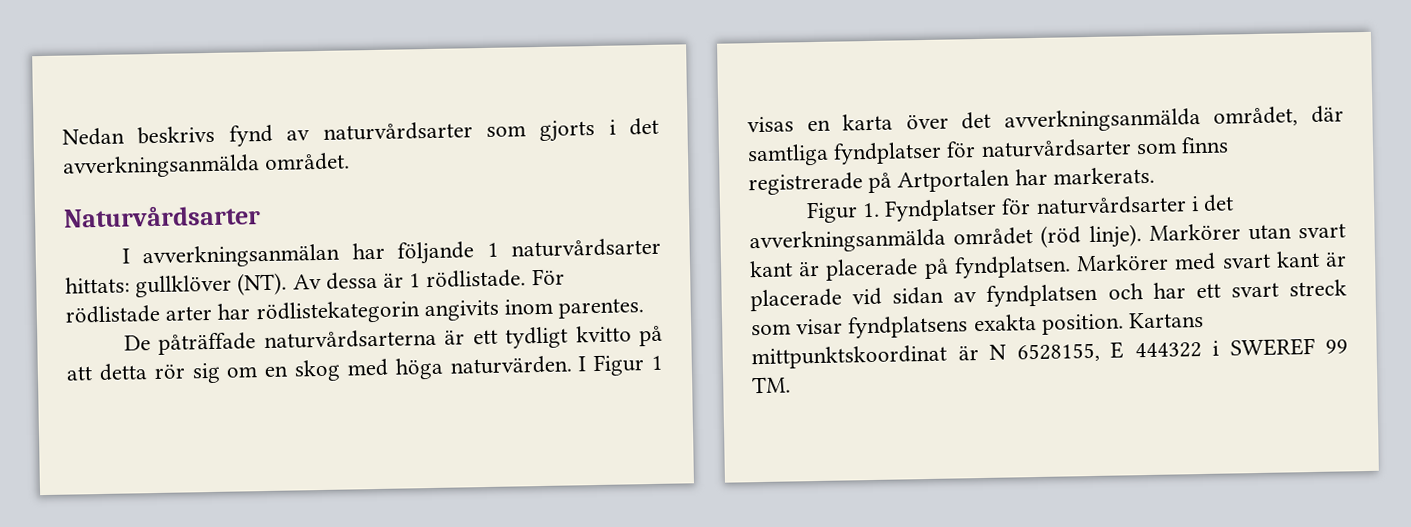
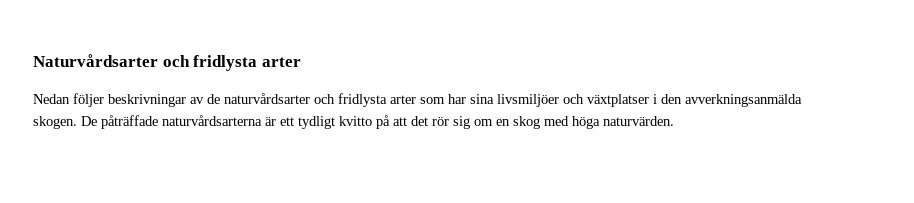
[62,117,659,147] [62,152,351,179] [63,204,261,228] [121,237,661,269] [65,268,565,298] [65,298,645,325] Nedan beskrivs fynd av naturvårdsarter som gjorts i det avverkningsanmälda området. // Naturvårdsarter // I avverkningsanmälan har följande 1 naturvårdsarter hittats: gullklöver (NT). Av dessa är 1 rödlistade. För rödlistade arter har rödlistekategorin angivits inom parentes. // -> [33,54,301,71] [33,93,802,107] [33,116,77,129] Naturvårdsarter och fridlysta arter // Nedan följer beskrivningar av de naturvårdsarter och fridlysta arter som har sina livsmiljöer och växtplatser i den avverkningsanmälda skogen.
[98,363,148,382] detta -> [411,116,428,126] det
[578,354,664,377] [747,105,1344,133] [747,136,1230,167] [748,166,1155,196] [805,194,1234,224] [749,223,1346,254] [749,250,1347,281] [750,279,1347,312] [751,311,1205,339] [751,337,1348,370] [752,376,791,394] I Figur 1 visas en karta över det avverkningsanmälda området, där samtliga fyndplatser för naturvårdsarter som finns registrerade på Artportalen har markerats. // Figur 1. Fyndplatser för naturvårdsarter i det avverkningsanmälda området (röd linje). Markörer utan svart kant är placerade på fyndplatsen. Markörer med svart kant är placerade vid sidan av fyndplatsen och har ett svart streck som visar fyndplatsens exakta position. Kartans mittpunktskoordinat är N 6528155, E 444322 i SWEREF 99 TM. -> (674, 121) none

